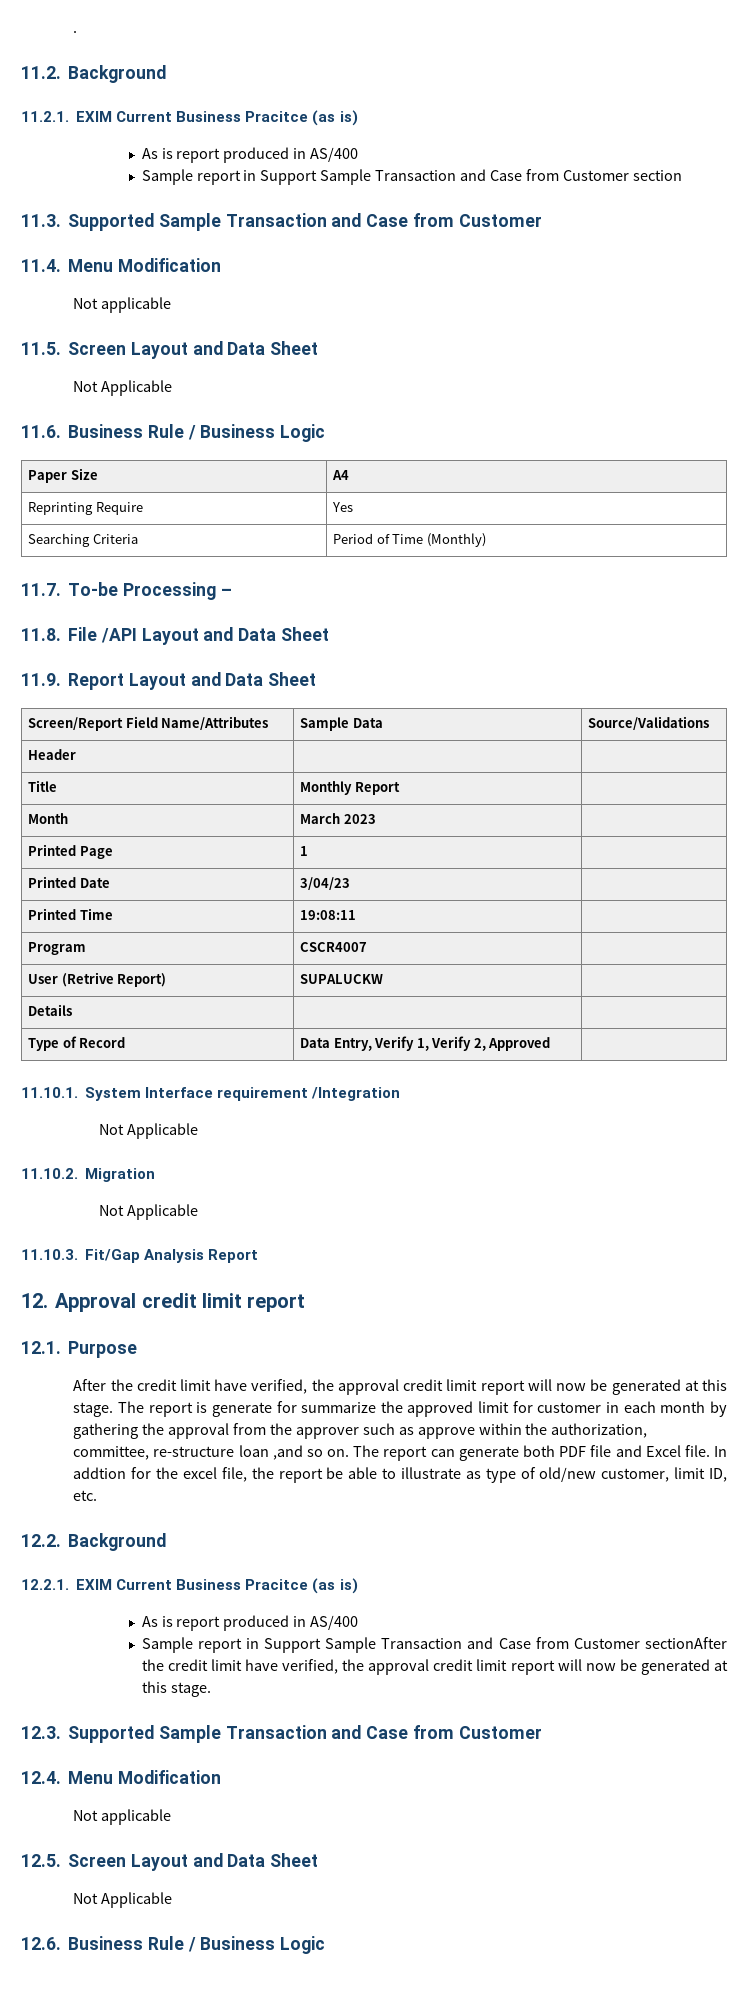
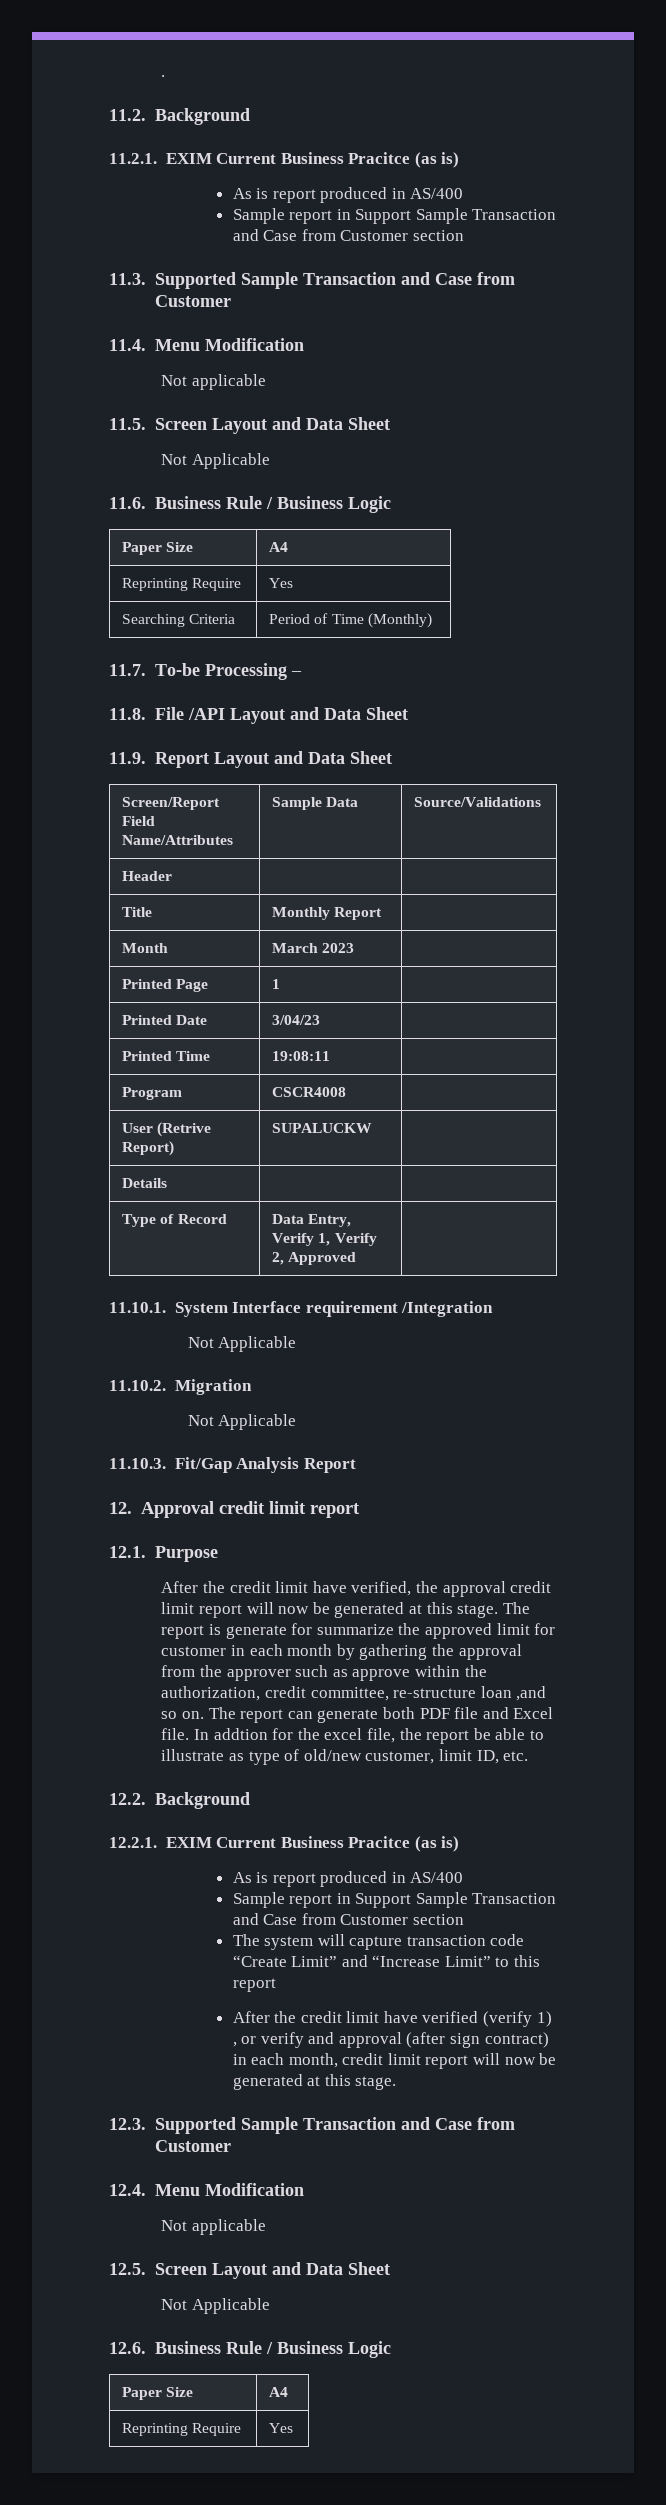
[300,942,368,952] CSCR4007 -> [272,1087,347,1097] CSCR4008
(648, 1430) none -> [264,1686,306,1698] credit
[644,1637,727,1649] [141,1659,430,1675] sectionAfter the credit limit have verified, the approval -> [412,1914,464,1925] [232,1934,525,1950] [232,1955,541,1967] [232,1978,276,1992] [232,2011,552,2027] [232,2032,549,2048] [232,2053,338,2068] section // The system will capture transaction code “Create Limit” and “Increase Limit” to this report // After the credit limit have verified (verify 1) , or verify and approval (after sign contract) in each month,
(326, 1945) none -> [122,2387,194,2400] [269,2387,289,2397] [122,2423,242,2436] [269,2423,294,2433] // Paper Size | A4 // Reprinting Require | Yes

